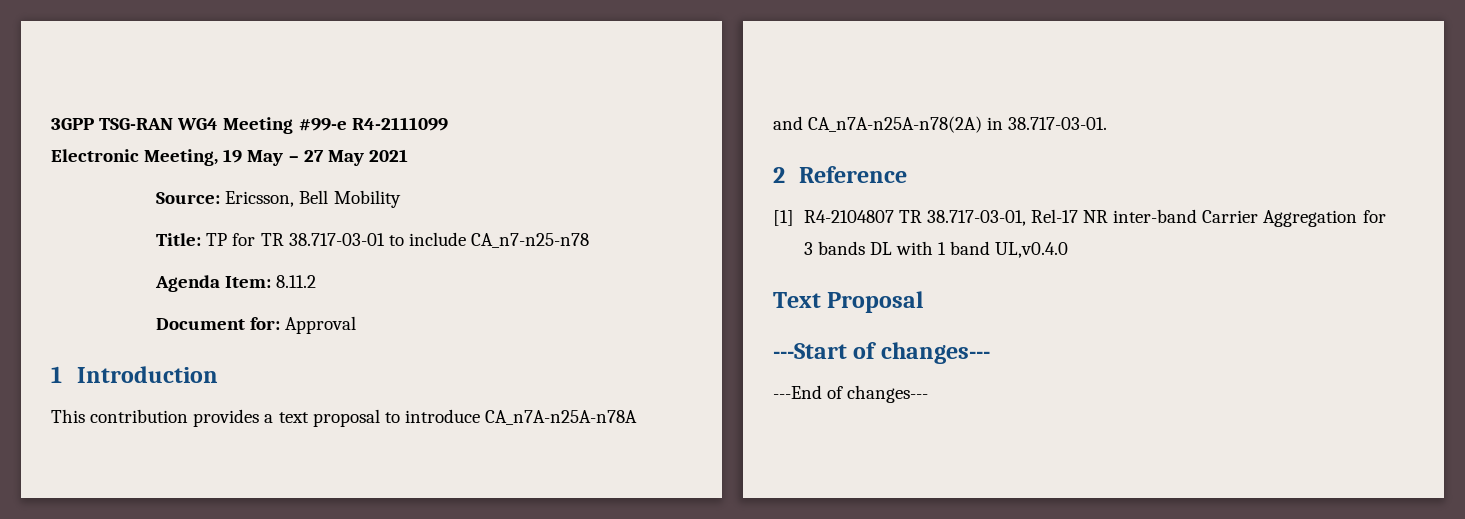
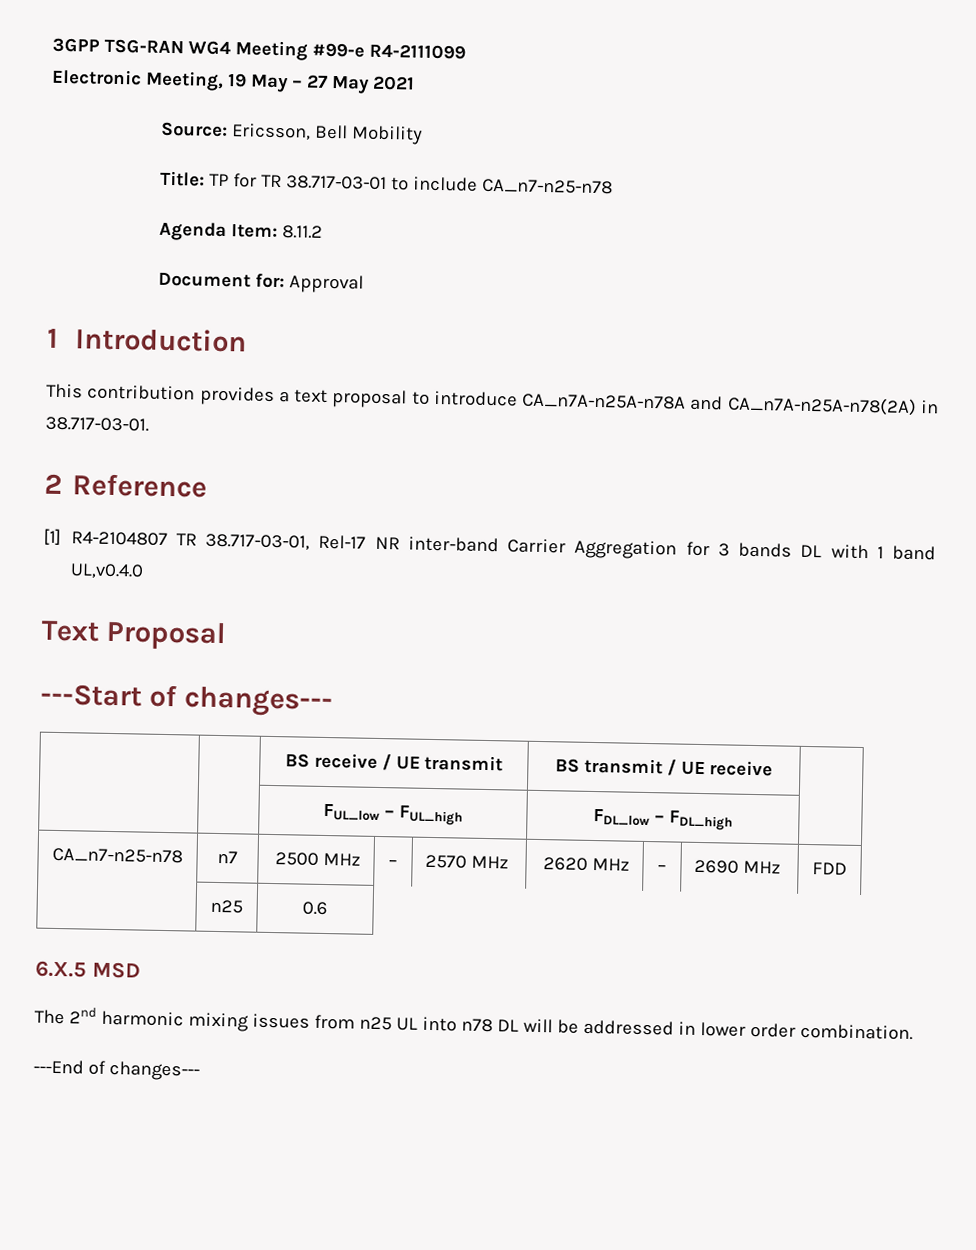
(990, 353) none -> [284,752,504,772] [554,757,774,777] [323,803,463,826] [593,809,733,831] [52,847,183,864] [217,850,238,864] [274,852,361,866] [388,860,398,867] [425,854,510,869] [542,857,630,871] [657,865,667,872] [694,859,782,874] [812,862,847,875] [210,899,243,914] [302,901,328,916] [35,960,141,979] [34,1007,913,1040] // | | BS receive / UE transmit | BS transmit / UE receive | // | | FUL_low – FUL_high | FDL_low – FDL_high | // CA_n7-n25-n78 | n7 | 2500 MHz | – | 2570 MHz | 2620 MHz | – | 2690 MHz | FDD // | n25 | 0.6 // 6.X.5 MSD // The 2nd harmonic mixing issues from n25 UL into n78 DL will be addressed in lower order combination.

